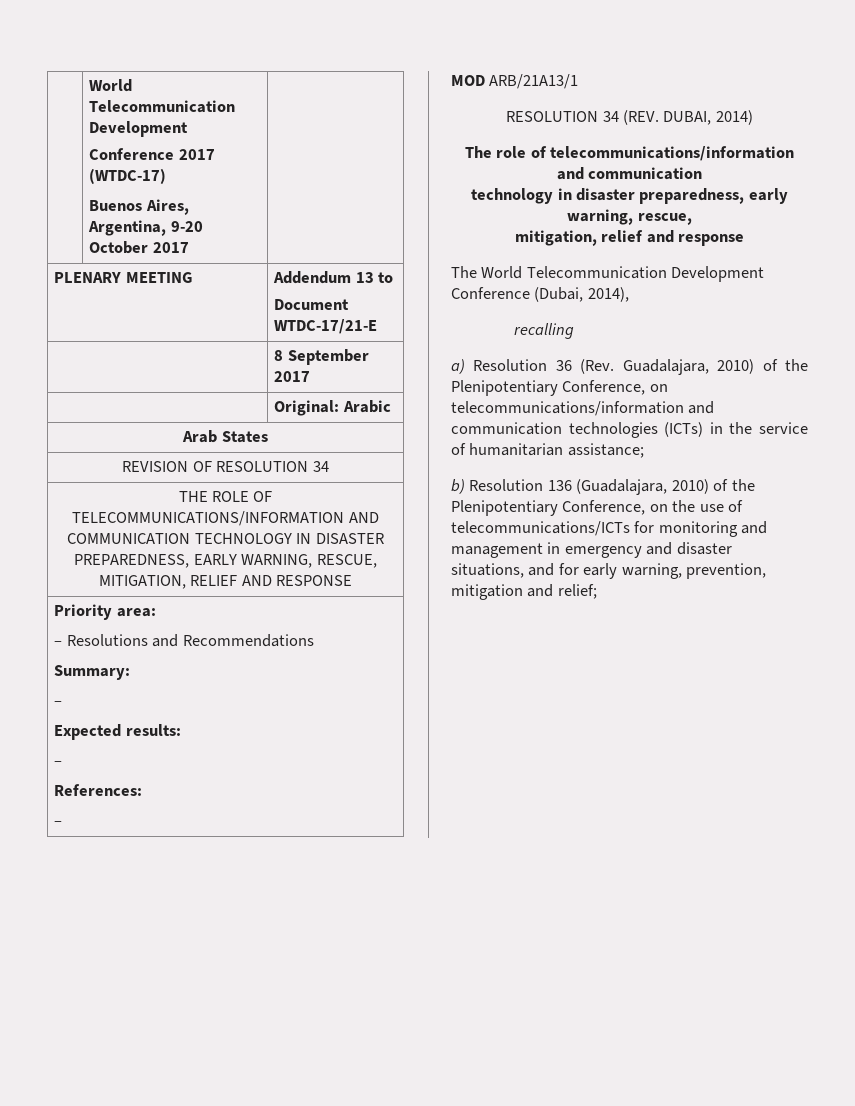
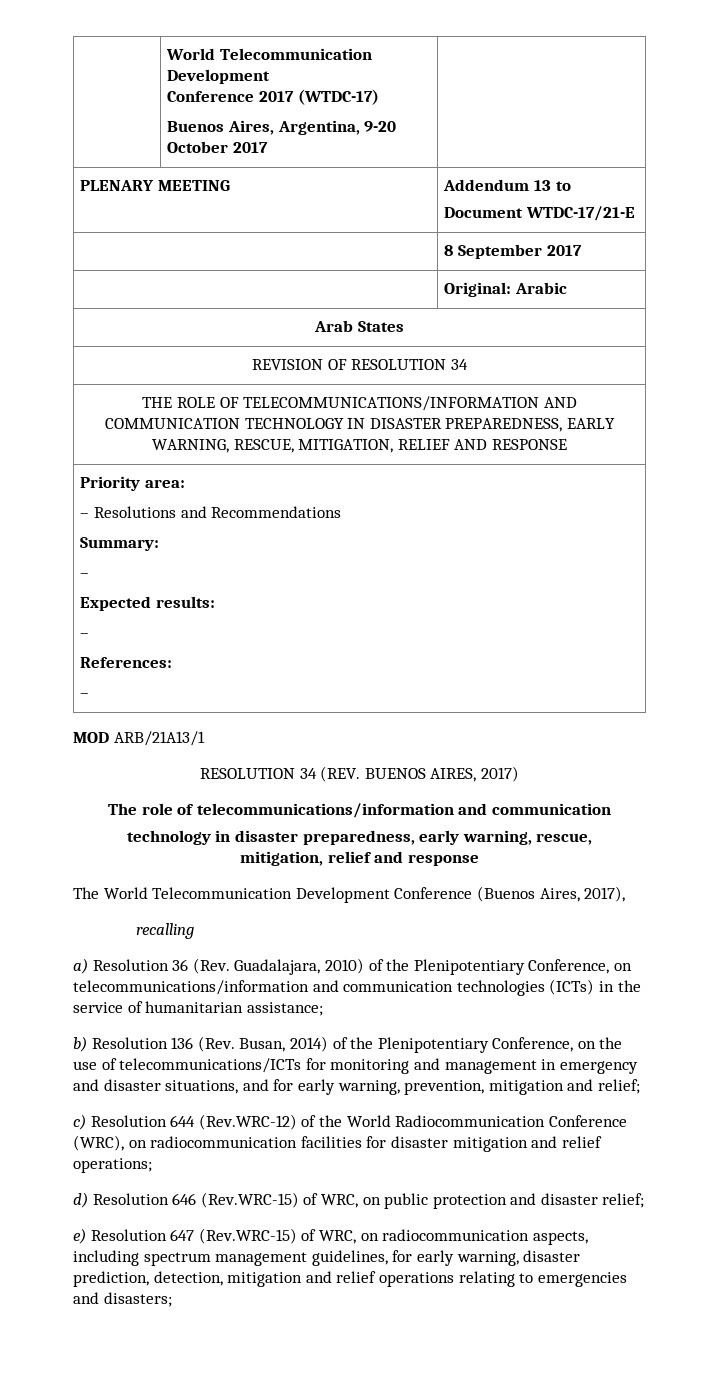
[663,110,753,125] DUBAI, 2014) -> [364,766,519,782] BUENOS AIRES, 2017)
[534,287,629,302] (Dubai, 2014), -> [476,886,626,902] (Buenos Aires, 2017),
[576,479,709,495] (Guadalajara, 2010) -> [197,1036,328,1052] (Rev. Busan, 2014)
(597, 591) none -> [73,1114,627,1130] [73,1135,602,1152] [73,1158,152,1173] [73,1192,645,1209] [73,1228,588,1245] [73,1250,581,1266] [73,1271,627,1287] [73,1292,172,1307] // c) Resolution 644 (Rev.WRC-12) of the World Radiocommunication Conference (WRC), on radiocommunication facilities for disaster mitigation and relief operations; // d) Resolution 646 (Rev.WRC-15) of WRC, on public protection and disaster relief; // e) Resolution 647 (Rev.WRC-15) of WRC, on radiocommunication aspects, including spectrum management guidelines, for early warning, disaster prediction, detection, mitigation and relief operations relating to emergencies and disasters;

